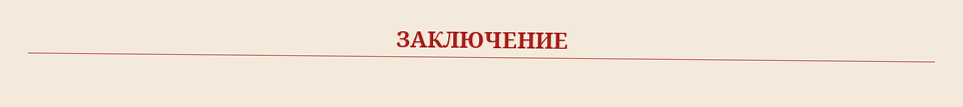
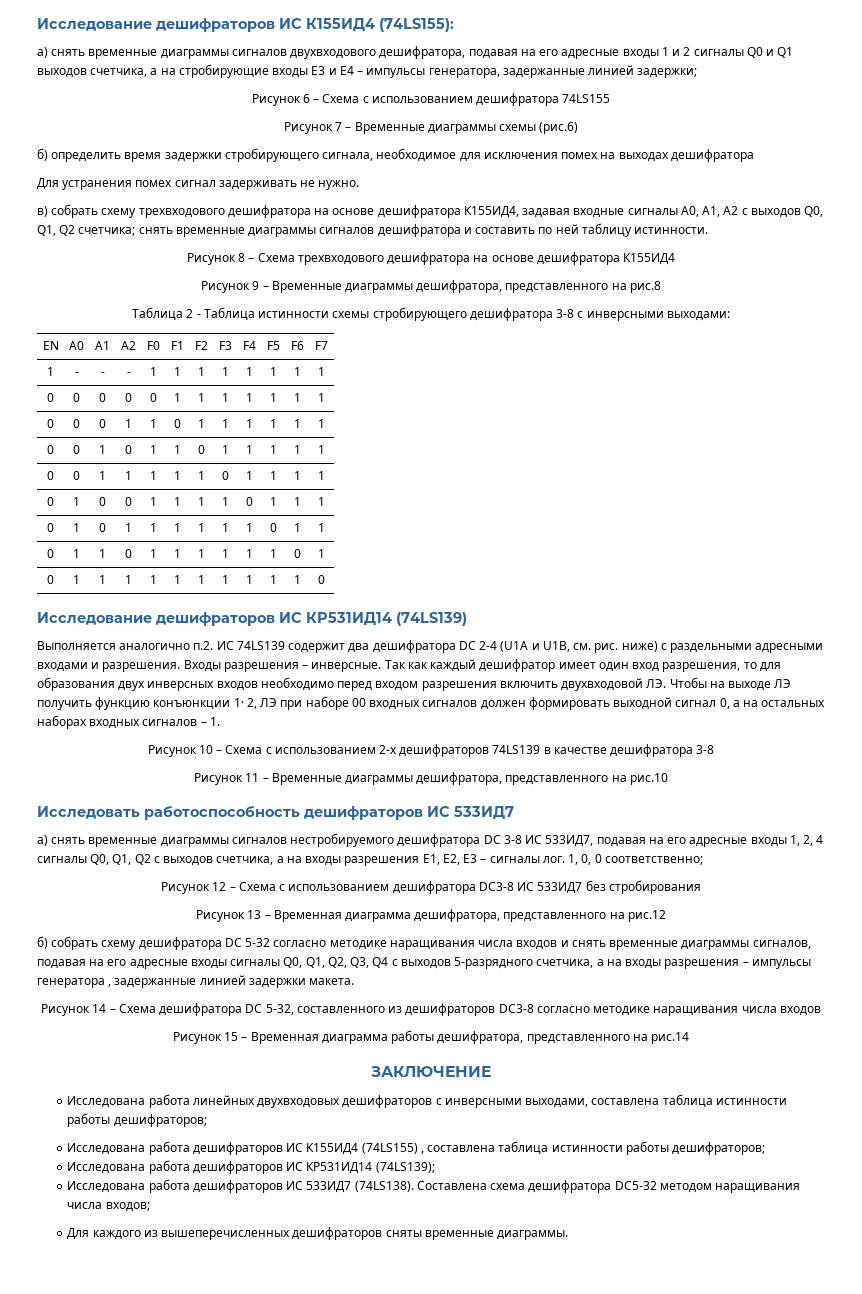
[395,31,569,49] ЗАКЛЮЧЕНИЕ -> [37,18,454,32] [37,46,794,59] [37,64,698,78] [251,93,611,106] [283,122,579,134] [37,148,754,162] [37,178,360,190] [37,204,824,218] [37,223,709,237] [186,252,676,265] [201,280,661,293] [132,307,730,321] [42,341,59,350] [69,341,84,350] [95,341,110,350] [121,341,136,350] [147,341,160,350] [171,341,184,350] [195,341,208,350] [219,341,232,350] [243,341,256,350] [267,341,280,350] [291,341,304,350] [315,341,328,350] [47,367,54,376] [74,372,79,376] [100,372,105,376] [126,372,131,376] [150,367,157,376] [174,367,181,376] [198,367,205,376] [222,367,229,376] [246,367,253,376] [270,367,277,376] [294,367,301,376] [318,367,325,376] [47,393,54,402] [73,393,80,402] [99,393,106,402] [125,393,132,402] [150,393,157,402] [174,393,181,402] [198,393,205,402] [222,393,229,402] [246,393,253,402] [270,393,277,402] [294,393,301,402] [318,393,325,402] [47,419,54,428] [73,419,80,428] [99,419,106,428] [125,419,132,428] [150,419,157,428] [174,419,181,428] [198,419,205,428] [222,419,229,428] [246,419,253,428] [270,419,277,428] [294,419,301,428] [318,419,325,428] [47,445,54,454] [73,445,80,454] [99,445,106,454] [125,445,132,454] [150,445,157,454] [174,445,181,454] [198,445,205,454] [222,445,229,454] [246,445,253,454] [270,445,277,454] [294,445,301,454] [318,445,325,454] [47,471,54,480] [73,471,80,480] [99,471,106,480] [125,471,132,480] [150,471,157,480] [174,471,181,480] [198,471,205,480] [222,471,229,480] [246,471,253,480] [270,471,277,480] [294,471,301,480] [318,471,325,480] [47,497,54,506] [73,497,80,506] [99,497,106,506] [125,497,132,506] [150,497,157,506] [174,497,181,506] [198,497,205,506] [222,497,229,506] [246,497,253,506] [270,497,277,506] [294,497,301,506] [318,497,325,506] [47,523,54,532] [73,523,80,532] [99,523,106,532] [125,523,132,532] [150,523,157,532] [174,523,181,532] [198,523,205,532] [222,523,229,532] [246,523,253,532] [270,523,277,532] [294,523,301,532] [318,523,325,532] [47,549,54,558] [73,549,80,558] [99,549,106,558] [125,549,132,558] [150,549,157,558] [174,549,181,558] [198,549,205,558] [222,549,229,558] [246,549,253,558] [270,549,277,558] [294,549,301,558] [318,549,325,558] [47,575,54,584] [73,575,80,584] [99,575,106,584] [125,575,132,584] [150,575,157,584] [174,575,181,584] [198,575,205,584] [222,575,229,584] [246,575,253,584] [270,575,277,584] [294,575,301,584] [318,575,325,584] [37,612,467,626] [37,640,824,653] [37,659,781,672] [37,677,792,691] [37,696,826,710] [37,715,220,729] [147,744,715,757] [194,772,668,785] [37,805,514,820] [37,833,824,847] [37,854,703,866] [161,880,701,894] [196,909,666,922] [37,936,811,950] [37,957,811,969] [37,975,355,988] [41,1003,821,1016] [172,1030,690,1044] [371,1066,491,1077] [67,1094,787,1108] [67,1113,207,1127] [67,1141,766,1155] [67,1160,435,1174] [67,1179,801,1193] [67,1202,150,1212] [67,1227,569,1240] Исследование дешифраторов ИС К155ИД4 (74LS155): // а) снять временные диаграммы сигналов двухвходового дешифратора, подавая на его адресные входы 1 и 2 сигналы Q0 и Q1 выходов счетчика, а на стробирующие входы E3 и E4 – импульсы генератора, задержанные линией задержки; // Рисунок 6 – Схема с использованием дешифратора 74LS155 // Рисунок 7 – Временные диаграммы схемы (рис.6) // б) определить время задержки стробирующего сигнала, необходимое для исключения помех на выходах дешифратора // Для устранения помех сигнал задерживать не нужно. // в) собрать схему трехвходового дешифратора на основе дешифратора К155ИД4, задавая входные сигналы A0, A1, A2 с выходов Q0, Q1, Q2 счетчика; снять временные диаграммы сигналов дешифратора и составить по ней таблицу истинности. // Рисунок 8 – Схема трехвходового дешифратора на основе дешифратора К155ИД4 // Рисунок 9 – Временные диаграммы дешифратора, представленного на рис.8 // Таблица 2 - Таблица истинности схемы стробирующего дешифратора 3-8 с инверсными выходами: // EN | A0 | A1 | A2 | F0 | F1 | F2 | F3 | F4 | F5 | F6 | F7 // 1 | - | - | - | 1 | 1 | 1 | 1 | 1 | 1 | 1 | 1 // 0 | 0 | 0 | 0 | 0 | 1 | 1 | 1 | 1 | 1 | 1 | 1 // 0 | 0 | 0 | 1 | 1 | 0 | 1 | 1 | 1 | 1 | 1 | 1 // 0 | 0 | 1 | 0 | 1 | 1 | 0 | 1 | 1 | 1 | 1 | 1 // 0 | 0 | 1 | 1 | 1 | 1 | 1 | 0 | 1 | 1 | 1 | 1 // 0 | 1 | 0 | 0 | 1 | 1 | 1 | 1 | 0 | 1 | 1 | 1 // 0 | 1 | 0 | 1 | 1 | 1 | 1 | 1 | 1 | 0 | 1 | 1 // 0 | 1 | 1 | 0 | 1 | 1 | 1 | 1 | 1 | 1 | 0 | 1 // 0 | 1 | 1 | 1 | 1 | 1 | 1 | 1 | 1 | 1 | 1 | 0 // Исследование дешифраторов ИС КР531ИД14 (74LS139) // Выполняется аналогично п.2. ИС 74LS139 содержит два дешифратора DC 2-4 (U1A и U1B, см. рис. ниже) с раздельными адресными входами и разрешения. Входы разрешения – инверсные. Так как каждый дешифратор имеет один вход разрешения, то для образования двух инверсных входов необходимо перед входом разрешения включить двухвходовой ЛЭ. Чтобы на выходе ЛЭ получить функцию конъюнкции 1· 2, ЛЭ при наборе 00 входных сигналов должен формировать выходной сигнал 0, а на остальных наборах входных сигналов – 1. // Рисунок 10 – Схема с использованием 2-х дешифраторов 74LS139 в качестве дешифратора 3-8 // Рисунок 11 – Временные диаграммы дешифратора, представленного на рис.10 // Исследовать работоспособность дешифраторов ИС 533ИД7 // а) снять временные диаграммы сигналов нестробируемого дешифратора DC 3-8 ИС 533ИД7, подавая на его адресные входы 1, 2, 4 сигналы Q0, Q1, Q2 с выходов счетчика, а на входы разрешения Е1, Е2, Е3 – сигналы лог. 1, 0, 0 соответственно; // Рисунок 12 – Схема с использованием дешифратора DC3-8 ИС 533ИД7 без стробирования // Рисунок 13 – Временная диаграмма дешифратора, представленного на рис.12 // б) собрать схему дешифратора DC 5-32 cогласно методике наращивания числа входов и снять временные диаграммы сигналов, подавая на его адресные входы сигналы Q0, Q1, Q2, Q3, Q4 c выходов 5-разрядного счетчика, а на входы разрешения – импульсы генератора , задержанные линией задержки макета. // Рисунок 14 – Схема дешифратора DC 5-32, составленного из дешифраторов DC3-8 согласно методике наращивания числа входов // Рисунок 15 – Временная диаграмма работы дешифратора, представленного на рис.14 // ЗАКЛЮЧЕНИЕ // Исследована работа линейных двухвходовых дешифраторов с инверсными выходами, составлена таблица истинности работы дешифраторов; // Исследована работа дешифраторов ИС К155ИД4 (74LS155) , составлена таблица истинности работы дешифраторов; // Исследована работа дешифраторов ИС КР531ИД14 (74LS139); // Исследована работа дешифраторов ИС 533ИД7 (74LS138). Составлена схема дешифратора DC5-32 методом наращивания числа входов; // Для каждого из вышеперечисленных дешифраторов сняты временные диаграммы.

